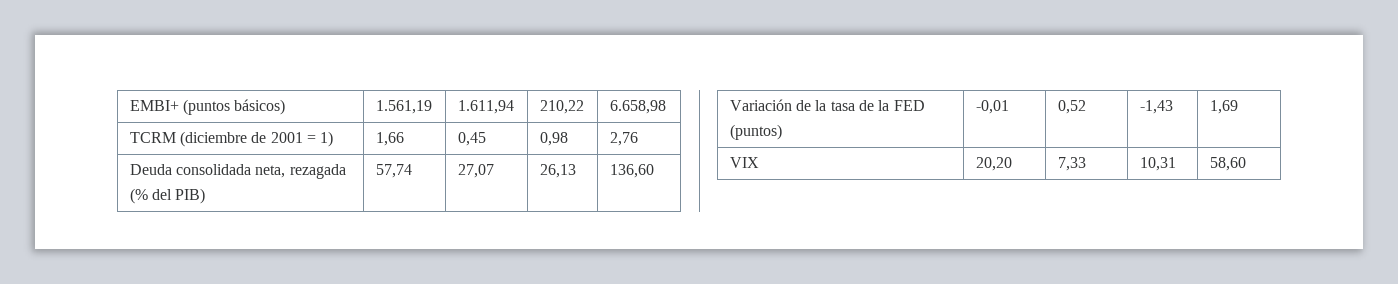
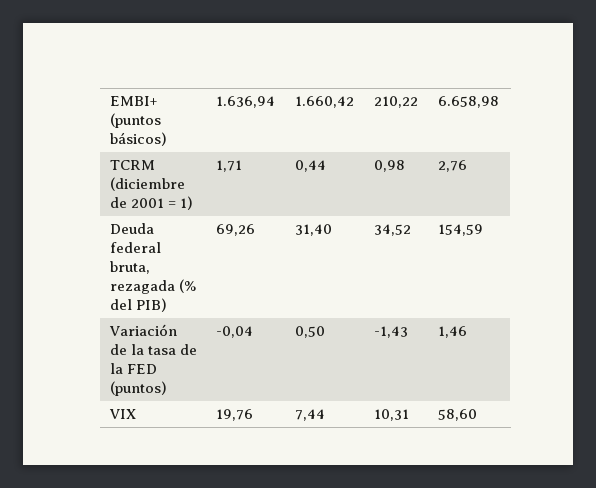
[375,100,432,114] [457,100,514,114] 1.561,19 | 1.611,94 -> [215,96,275,108] [294,96,354,108] 1.636,94 | 1.660,42
[375,132,404,146] [457,132,486,146] 1,66 | 0,45 -> [215,160,242,172] [294,160,326,172] 1,71 | 0,44
[175,164,286,178] consolidada neta, -> [109,242,161,253] [109,261,150,274] federal bruta,
[375,164,412,178] [457,164,494,178] [539,164,576,178] [609,164,654,178] 57,74 | 27,07 | 26,13 | 136,60 -> [215,224,255,236] [294,224,332,236] [373,224,411,236] [437,224,483,236] 69,26 | 31,40 | 34,52 | 154,59
[975,100,1009,114] [1057,100,1086,114] -0,01 | 0,52 -> [215,326,253,338] [294,326,325,338] -0,04 | 0,50
[1209,100,1238,114] 1,69 -> [437,326,467,338] 1,46
[975,157,1012,171] [1057,157,1086,171] 20,20 | 7,33 -> [215,409,253,421] [294,409,325,421] 19,76 | 7,44

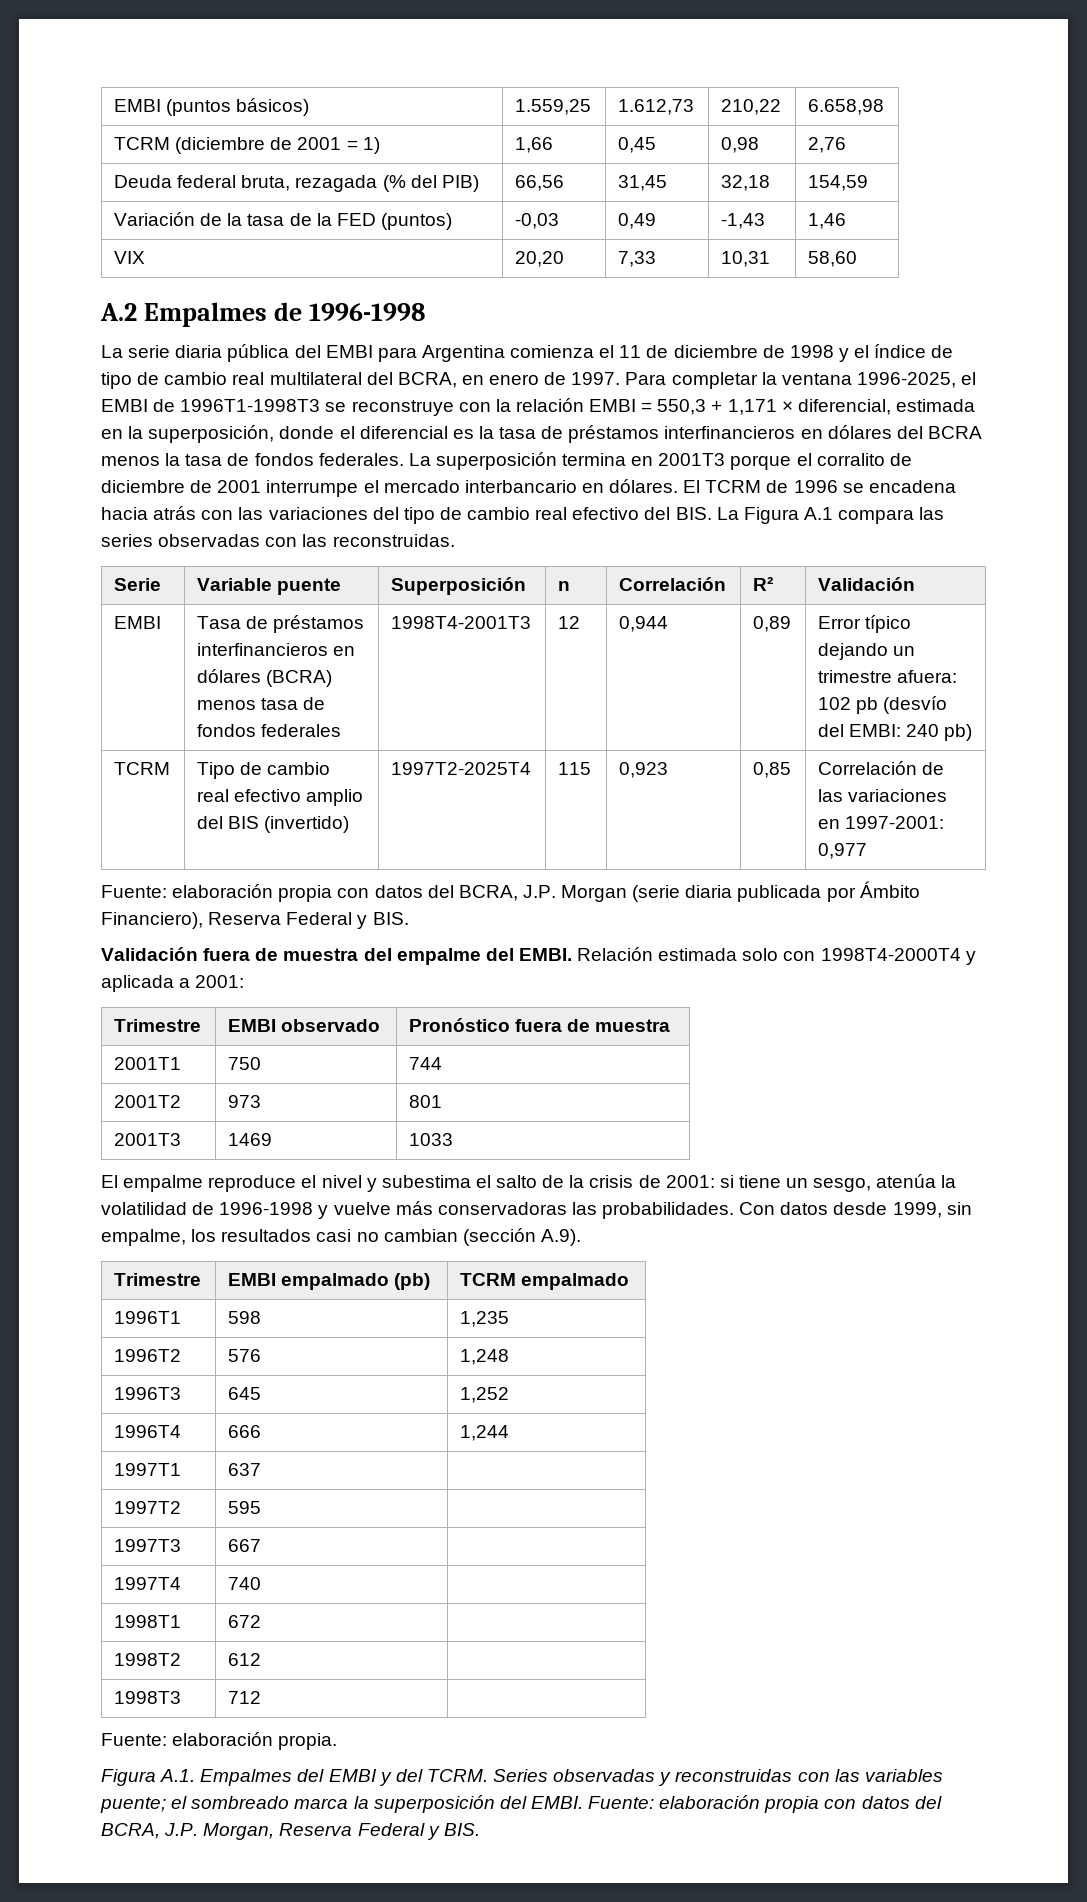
[109,96,158,106] EMBI+ -> [114,99,162,112] EMBI
[215,96,275,108] [294,96,354,108] 1.636,94 | 1.660,42 -> [515,99,592,115] [618,99,695,115] 1.559,25 | 1.612,73
[215,160,242,172] [294,160,326,172] 1,71 | 0,44 -> [515,137,554,153] [618,137,657,153] 1,66 | 0,45
[215,224,255,236] [294,224,332,236] [373,224,411,236] 69,26 | 31,40 | 34,52 -> [515,175,565,191] [618,175,668,191] [721,175,771,191] 66,56 | 31,45 | 32,18
[215,326,253,338] [294,326,325,338] -0,04 | 0,50 -> [515,213,560,229] [618,213,657,229] -0,03 | 0,49
[215,409,253,421] [294,409,325,421] 19,76 | 7,44 -> [515,251,565,267] [618,251,657,267] 20,20 | 7,33
(477, 415) none -> [100,302,426,327] [101,344,954,362] [101,372,977,389] [101,398,975,416] [101,425,982,443] [101,452,912,470] [101,479,956,497] [101,506,945,524] [101,534,455,547] [114,578,162,591] [197,578,342,595] [391,577,527,595] [558,581,571,591] [619,577,727,591] [753,577,774,591] [818,577,916,591] [114,616,162,629] [197,615,365,633] [197,643,356,656] [197,669,333,687] [197,697,326,710] [197,724,342,737] [391,616,532,629] [558,616,581,629] [619,616,669,632] [753,616,792,632] [818,615,912,633] [818,643,916,660] [818,670,958,683] [818,696,948,714] [818,724,973,741] [114,762,171,775] [197,762,331,779] [197,789,364,806] [197,816,350,833] [391,762,532,775] [558,762,592,775] [619,762,669,778] [753,762,792,778] [818,761,945,775] [818,789,948,802] [818,816,945,829] [818,843,868,859] [101,881,920,902] [101,912,409,929] [101,947,976,965] [101,975,245,992] [114,1019,202,1032] [228,1019,381,1032] [409,1018,671,1032] [114,1057,182,1070] [228,1057,262,1070] [409,1057,443,1070] [114,1095,182,1108] [228,1095,262,1108] [409,1095,443,1108] [114,1133,182,1146] [228,1133,273,1146] [409,1133,454,1146] [101,1174,957,1192] [101,1201,972,1219] [101,1228,581,1246] [114,1273,202,1286] [228,1273,431,1290] [460,1273,630,1290] [114,1311,182,1324] [228,1311,262,1324] [460,1311,510,1327] [114,1349,182,1362] [228,1349,262,1362] [460,1349,510,1365] [114,1387,182,1400] [228,1387,262,1400] [460,1387,510,1403] [114,1425,182,1438] [228,1425,262,1438] [460,1425,510,1441] [114,1463,182,1476] [228,1463,262,1476] [114,1501,182,1514] [228,1501,262,1514] [114,1539,182,1552] [228,1539,262,1552] [114,1577,182,1590] [228,1577,262,1590] [114,1615,182,1628] [228,1615,262,1628] [114,1653,182,1666] [228,1653,262,1666] [114,1691,182,1704] [228,1691,262,1704] [101,1732,338,1750] [101,1769,943,1786] [100,1795,942,1813] [101,1823,480,1840] // A.2 Empalmes de 1996-1998 // La serie diaria pública del EMBI para Argentina comienza el 11 de diciembre de 1998 y el índice de tipo de cambio real multilateral del BCRA, en enero de 1997. Para completar la ventana 1996-2025, el EMBI de 1996T1-1998T3 se reconstruye con la relación EMBI = 550,3 + 1,171 × diferencial, estimada en la superposición, donde el diferencial es la tasa de préstamos interfinancieros en dólares del BCRA menos la tasa de fondos federales. La superposición termina en 2001T3 porque el corralito de diciembre de 2001 interrumpe el mercado interbancario en dólares. El TCRM de 1996 se encadena hacia atrás con las variaciones del tipo de cambio real efectivo del BIS. La Figura A.1 compara las series observadas con las reconstruidas. // Serie | Variable puente | Superposición | n | Correlación | R² | Validación // EMBI | Tasa de préstamos interfinancieros en dólares (BCRA) menos tasa de fondos federales | 1998T4-2001T3 | 12 | 0,944 | 0,89 | Error típico dejando un trimestre afuera: 102 pb (desvío del EMBI: 240 pb) // TCRM | Tipo de cambio real efectivo amplio del BIS (invertido) | 1997T2-2025T4 | 115 | 0,923 | 0,85 | Correlación de las variaciones en 1997-2001: 0,977 // Fuente: elaboración propia con datos del BCRA, J.P. Morgan (serie diaria publicada por Ámbito Financiero), Reserva Federal y BIS. // Validación fuera de muestra del empalme del EMBI. Relación estimada solo con 1998T4-2000T4 y aplicada a 2001: // Trimestre | EMBI observado | Pronóstico fuera de muestra // 2001T1 | 750 | 744 // 2001T2 | 973 | 801 // 2001T3 | 1469 | 1033 // El empalme reproduce el nivel y subestima el salto de la crisis de 2001: si tiene un sesgo, atenúa la volatilidad de 1996-1998 y vuelve más conservadoras las probabilidades. Con datos desde 1999, sin empalme, los resultados casi no cambian (sección A.9). // Trimestre | EMBI empalmado (pb) | TCRM empalmado // 1996T1 | 598 | 1,235 // 1996T2 | 576 | 1,248 // 1996T3 | 645 | 1,252 // 1996T4 | 666 | 1,244 // 1997T1 | 637 | // 1997T2 | 595 | // 1997T3 | 667 | // 1997T4 | 740 | // 1998T1 | 672 | // 1998T2 | 612 | // 1998T3 | 712 | // Fuente: elaboración propia. // Figura A.1. Empalmes del EMBI y del TCRM. Series observadas y reconstruidas con las variables puente; el sombreado marca la superposición del EMBI. Fuente: elaboración propia con datos del BCRA, J.P. Morgan, Reserva Federal y BIS.

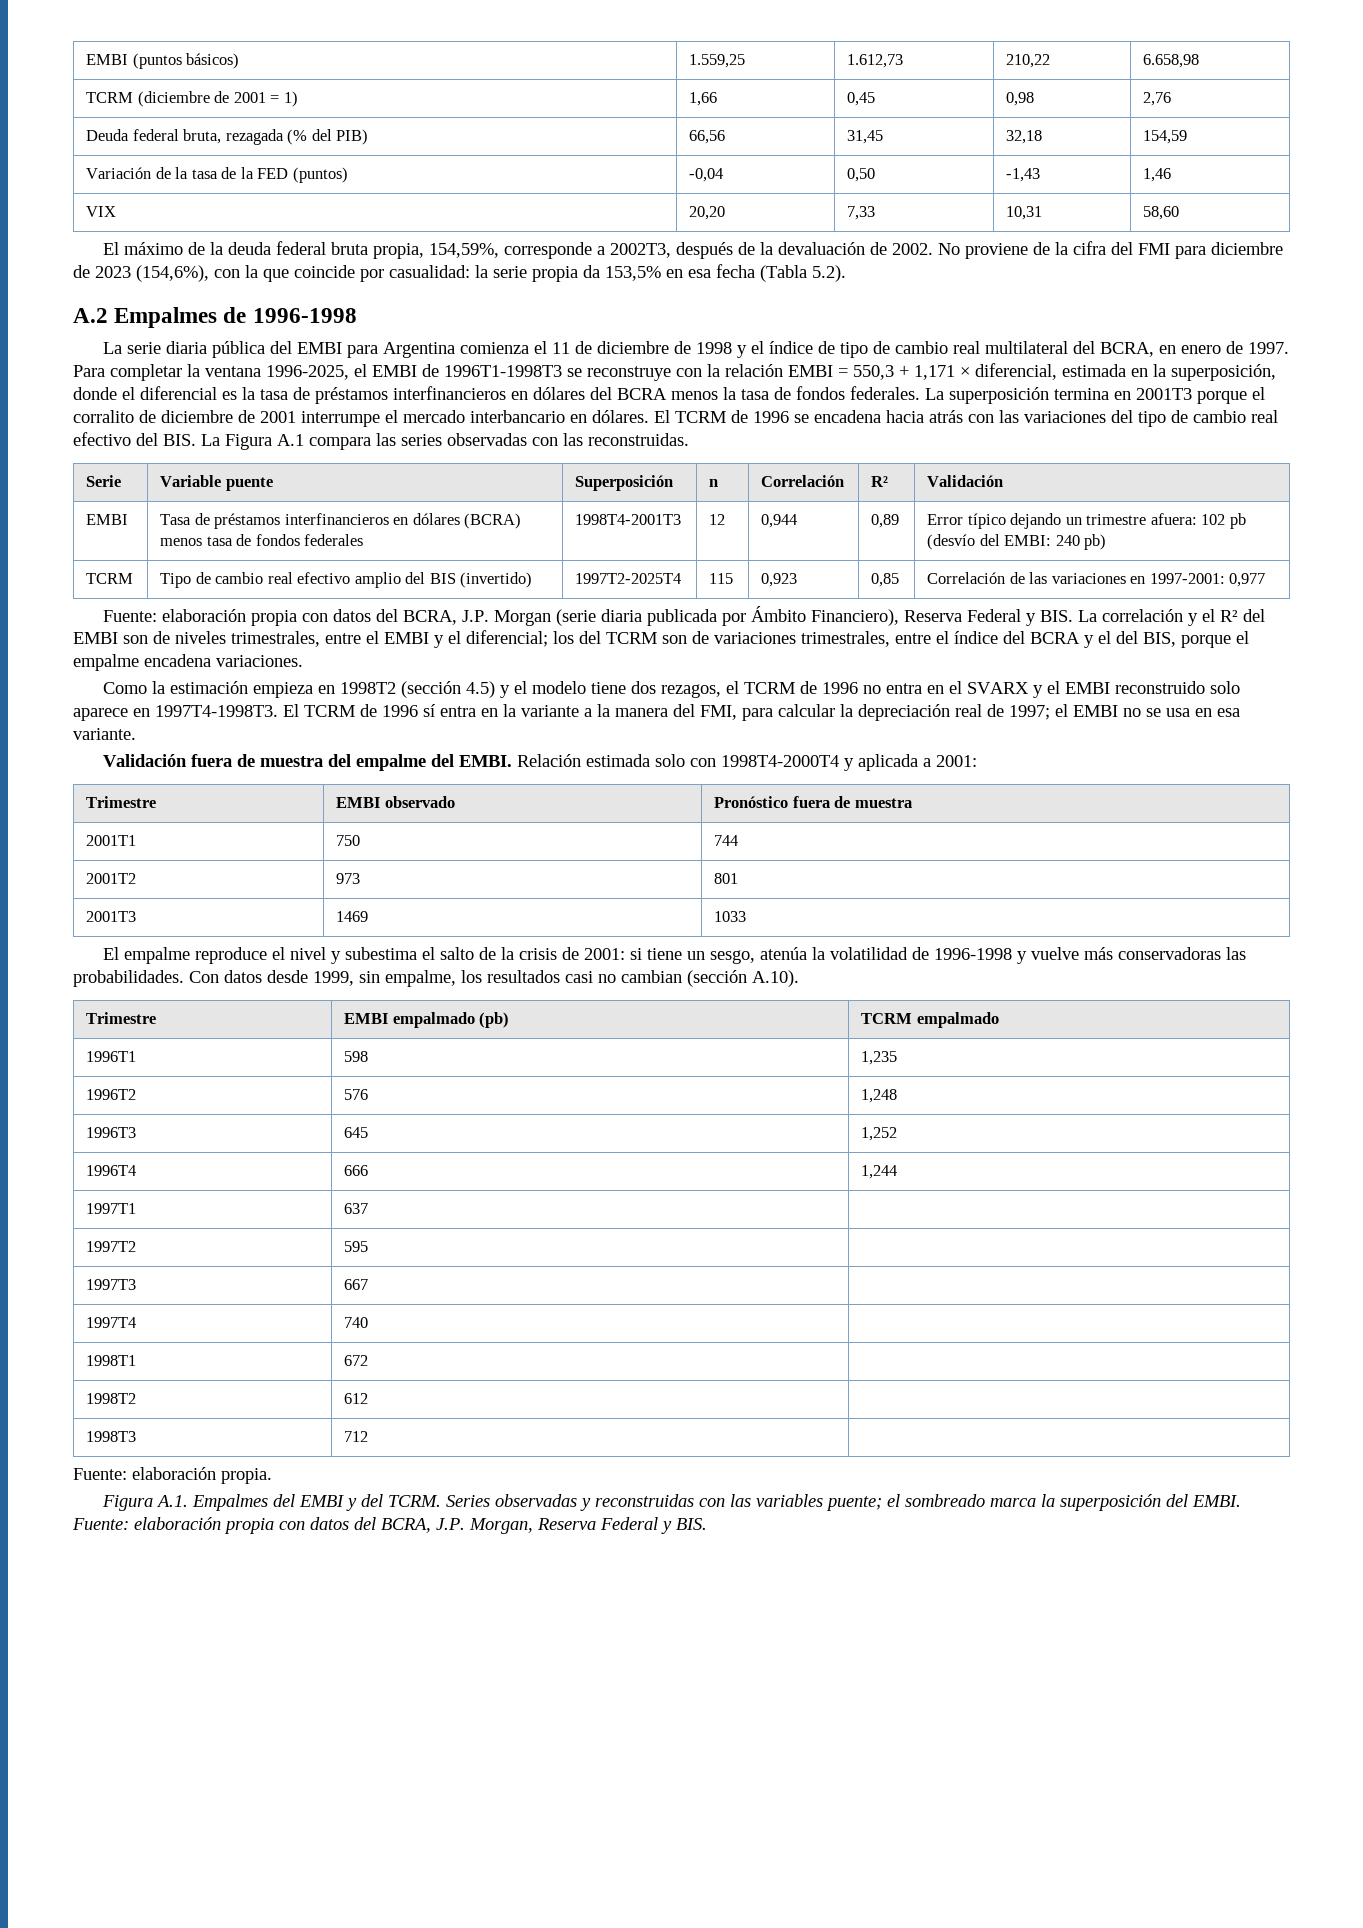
[515,213,560,229] [618,213,657,229] -0,03 | 0,49 -> [689,168,724,182] [847,168,876,182] -0,04 | 0,50
(858, 259) none -> [103,241,1284,259] [73,264,846,282] // El máximo de la deuda federal bruta propia, 154,59%, corresponde a 2002T3, después de la devaluación de 2002. No proviene de la cifra del FMI para diciembre de 2023 (154,6%), con la que coincide por casualidad: la serie propia da 153,5% en esa fecha (Tabla 5.2).
(409, 918) none -> [1078,609,1266,626] [73,630,1249,648] [73,654,303,671] [103,681,1241,698] [73,704,1240,721] [73,728,136,740] La correlación y el R² del EMBI son de niveles trimestrales, entre el EMBI y el diferencial; los del TCRM son de variaciones trimestrales, entre el índice del BCRA y el del BIS, porque el empalme encadena variaciones. // Como la estimación empieza en 1998T2 (sección 4.5) y el modelo tiene dos rezagos, el TCRM de 1996 no entra en el SVARX y el EMBI reconstruido solo aparece en 1997T4-1998T3. El TCRM de 1996 sí entra en la variante a la manera del FMI, para calcular la depreciación real de 1997; el EMBI no se usa en esa variante.
[540,1229,581,1246] A.9). -> [752,970,799,987] A.10).

